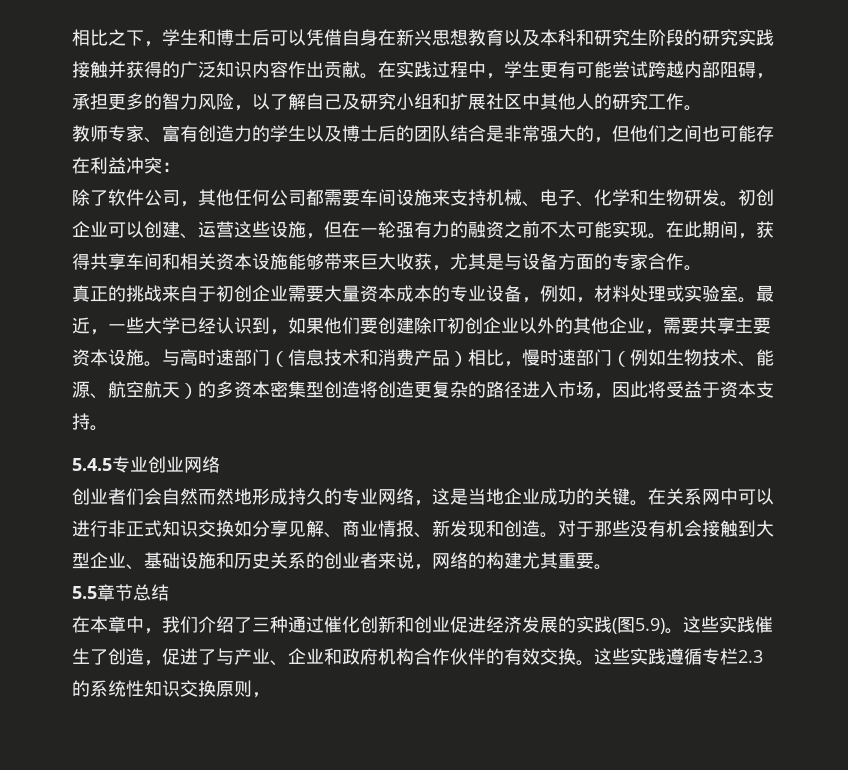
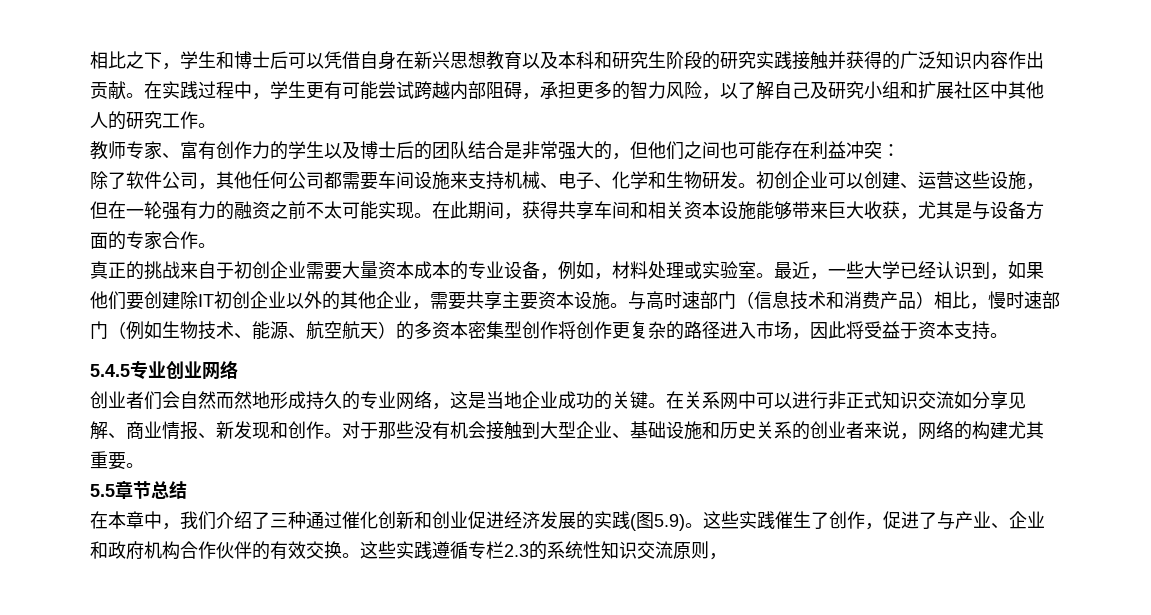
[216,125,234,142] 造 -> [234,141,252,159] 作
[342,381,414,398] 造将创造 -> [540,321,612,339] 作将创作
[216,520,234,537] 换 -> [936,391,954,409] 流
[522,520,540,537] 造 -> [306,421,324,439] 作
[126,648,144,665] 造 -> [847,511,865,529] 作
[198,680,216,697] 换 -> [655,541,673,559] 流

